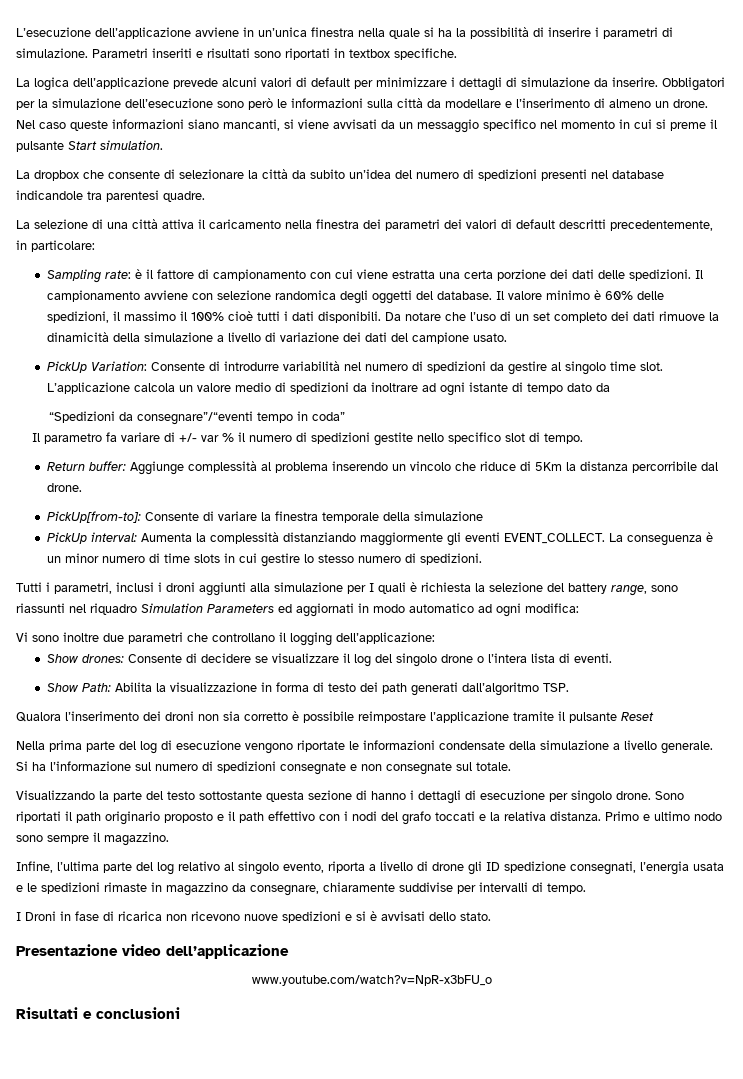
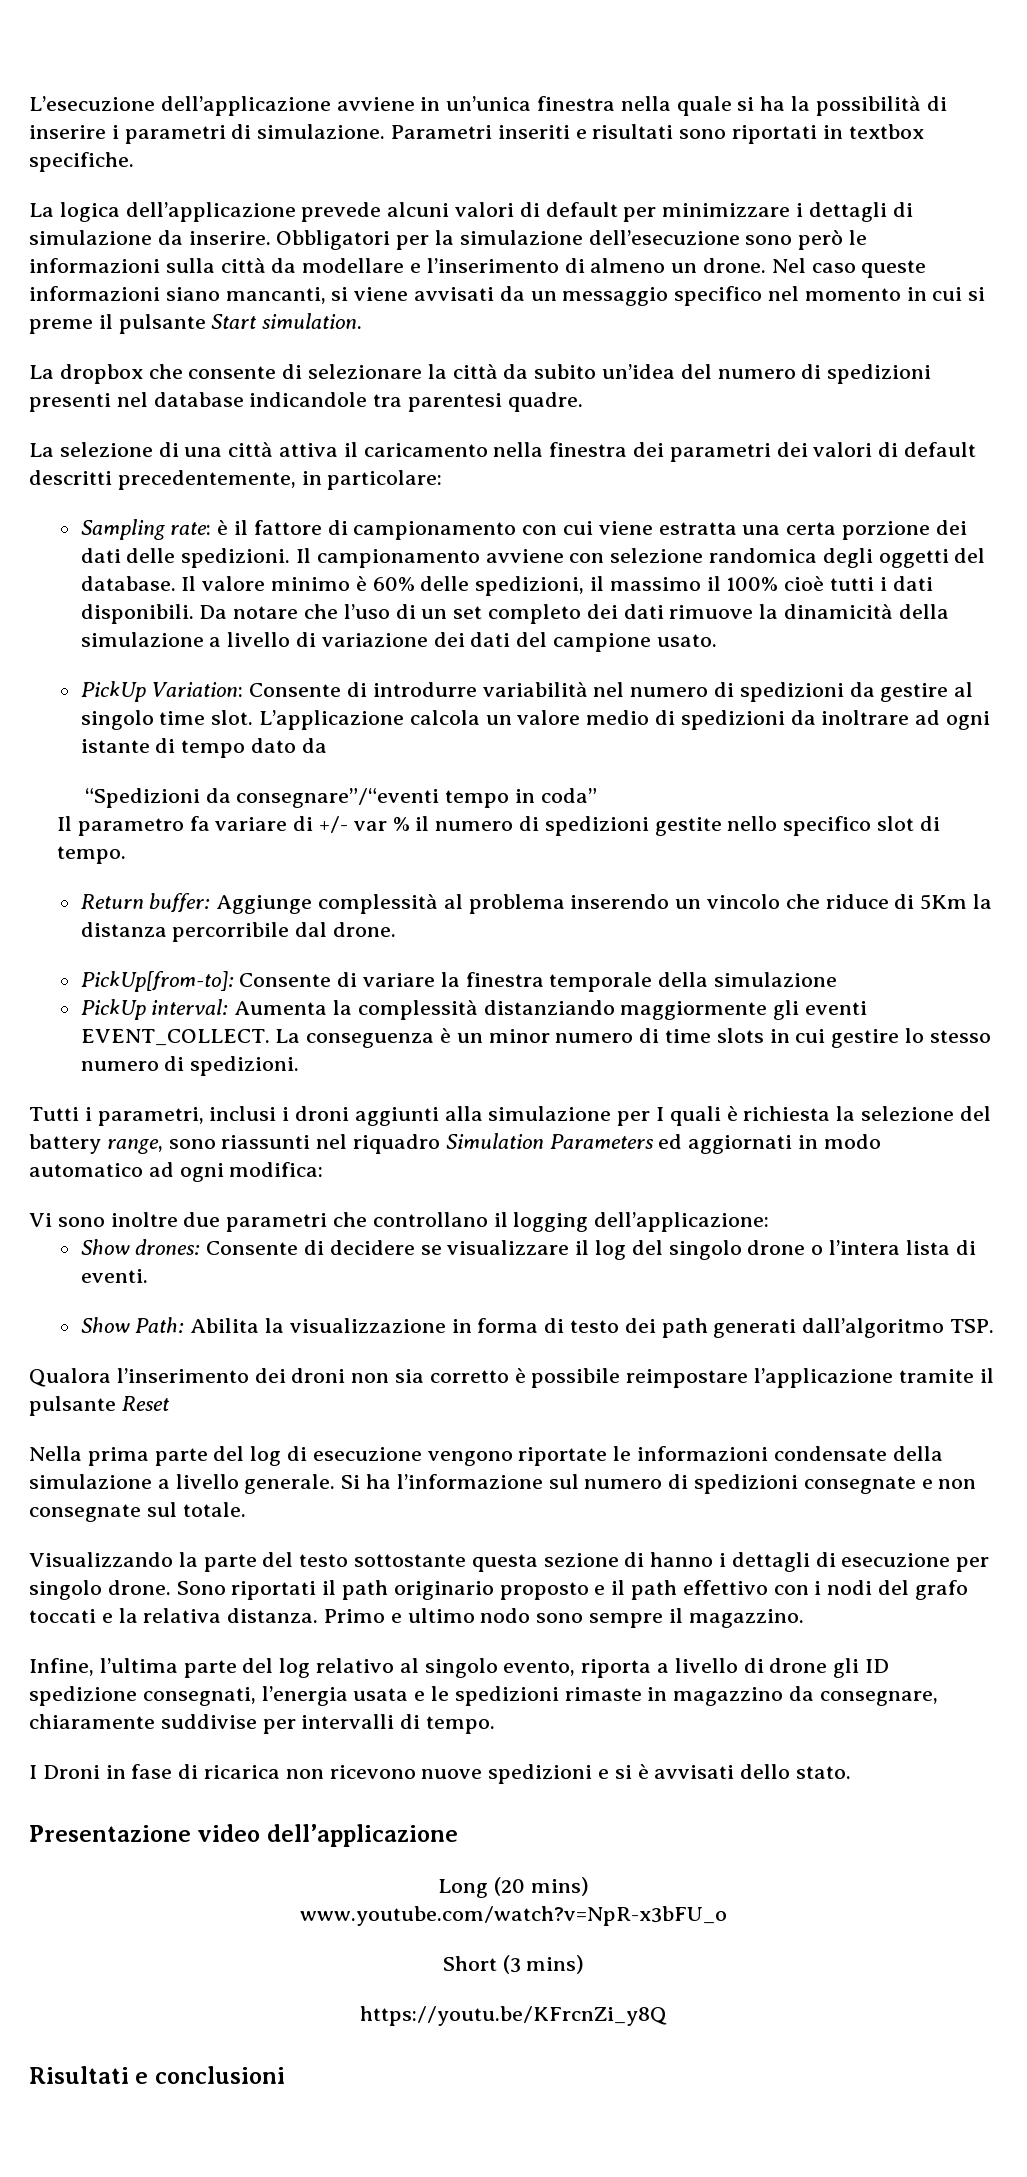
[251,975,492,986] www.youtube.com/watch?v=NpR-x3bFU_o -> [438,1877,589,1898] [300,1906,728,1926] [442,1955,585,1974] [360,2006,668,2026] Long (20 mins) // www.youtube.com/watch?v=NpR-x3bFU_o // Short (3 mins) // https://youtu.be/KFrcnZi_y8Q

